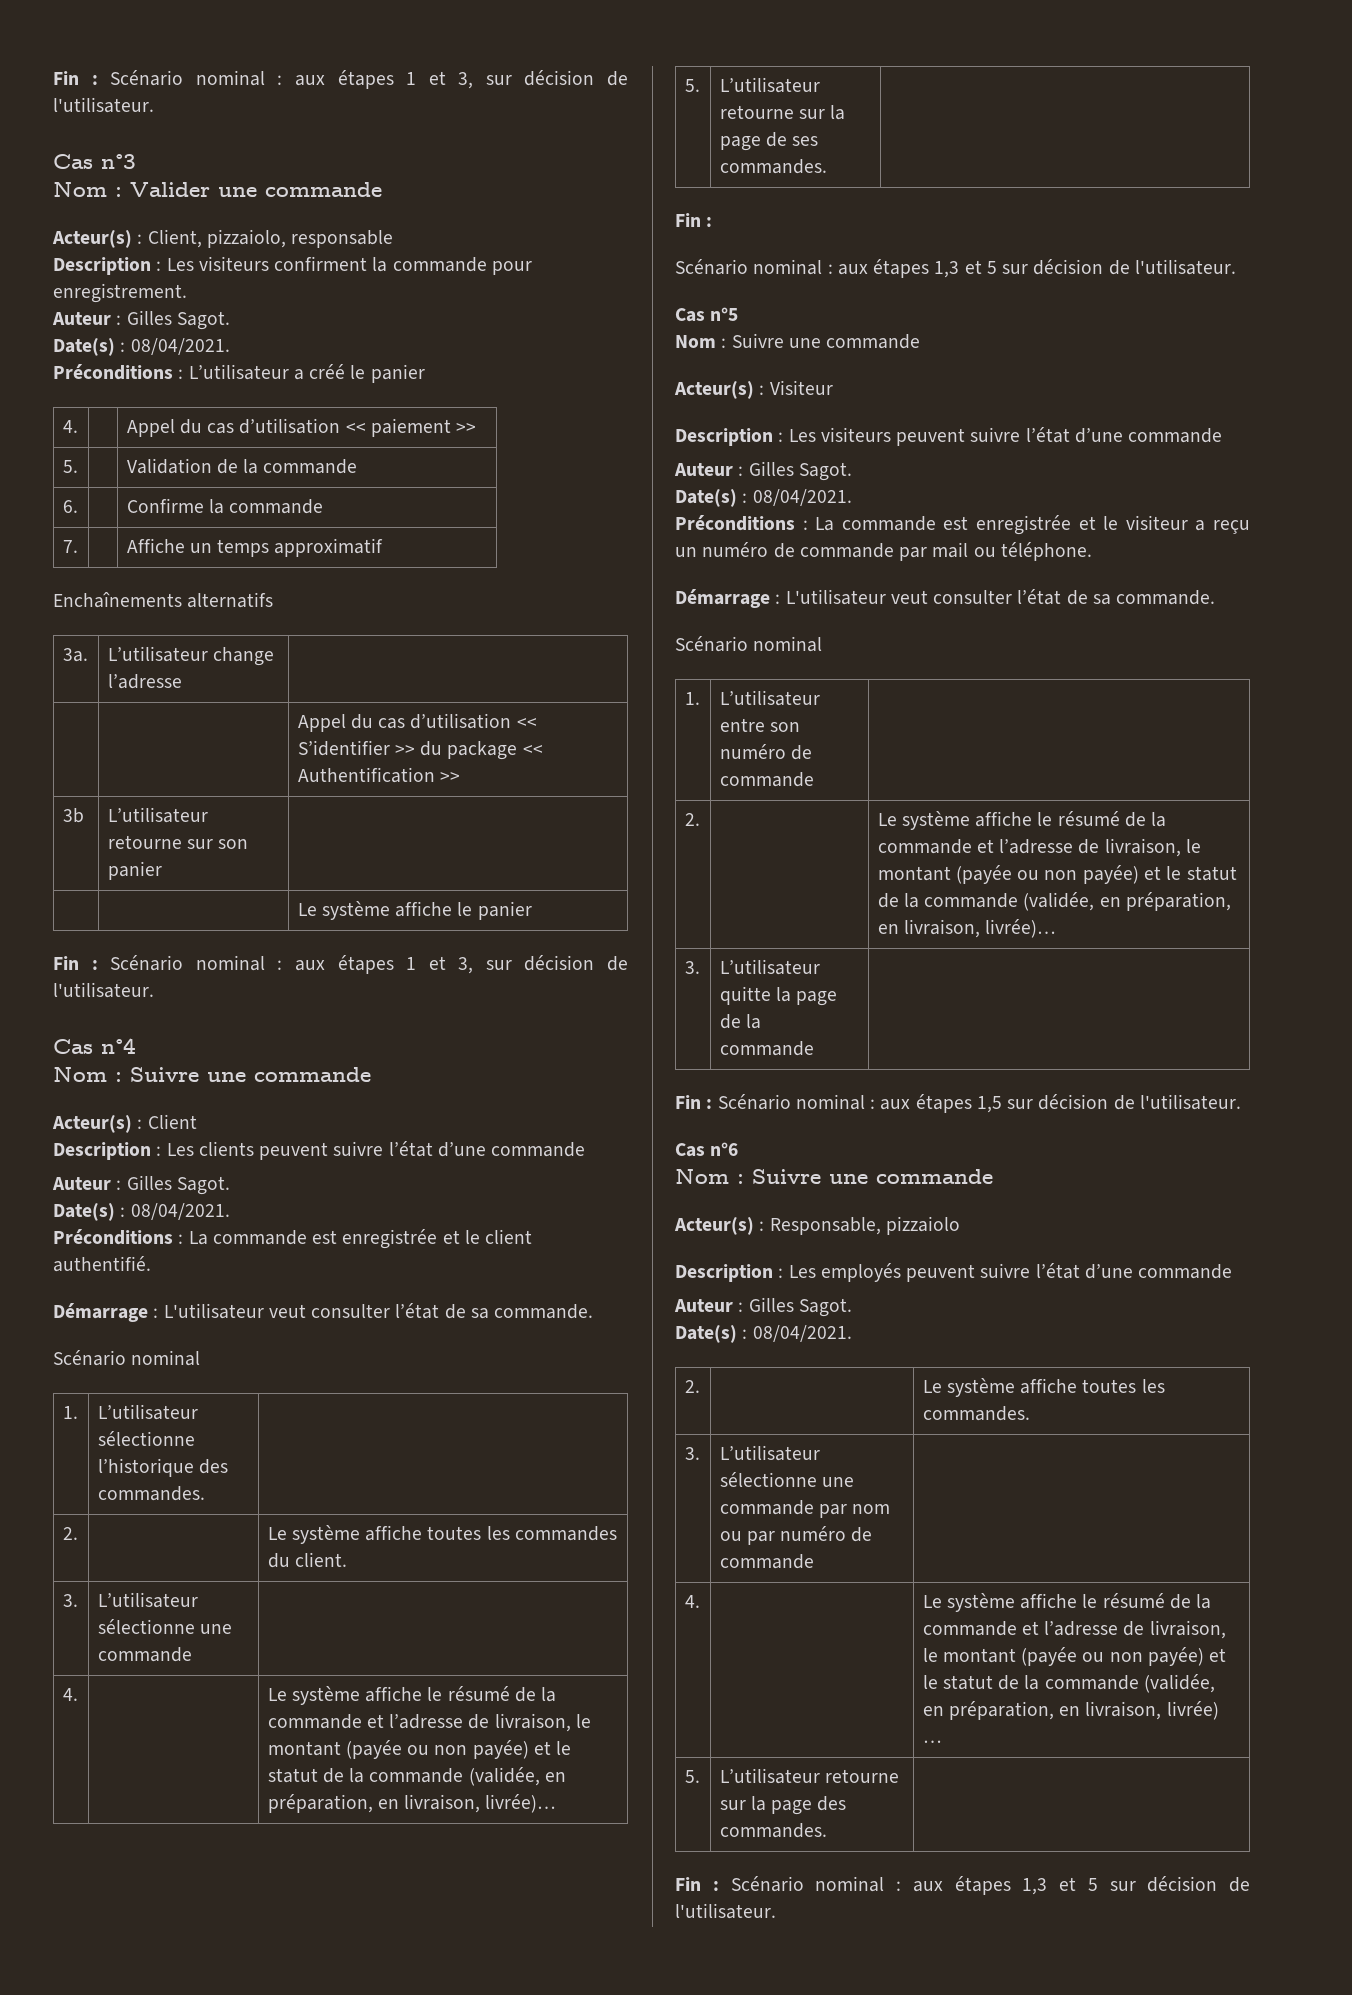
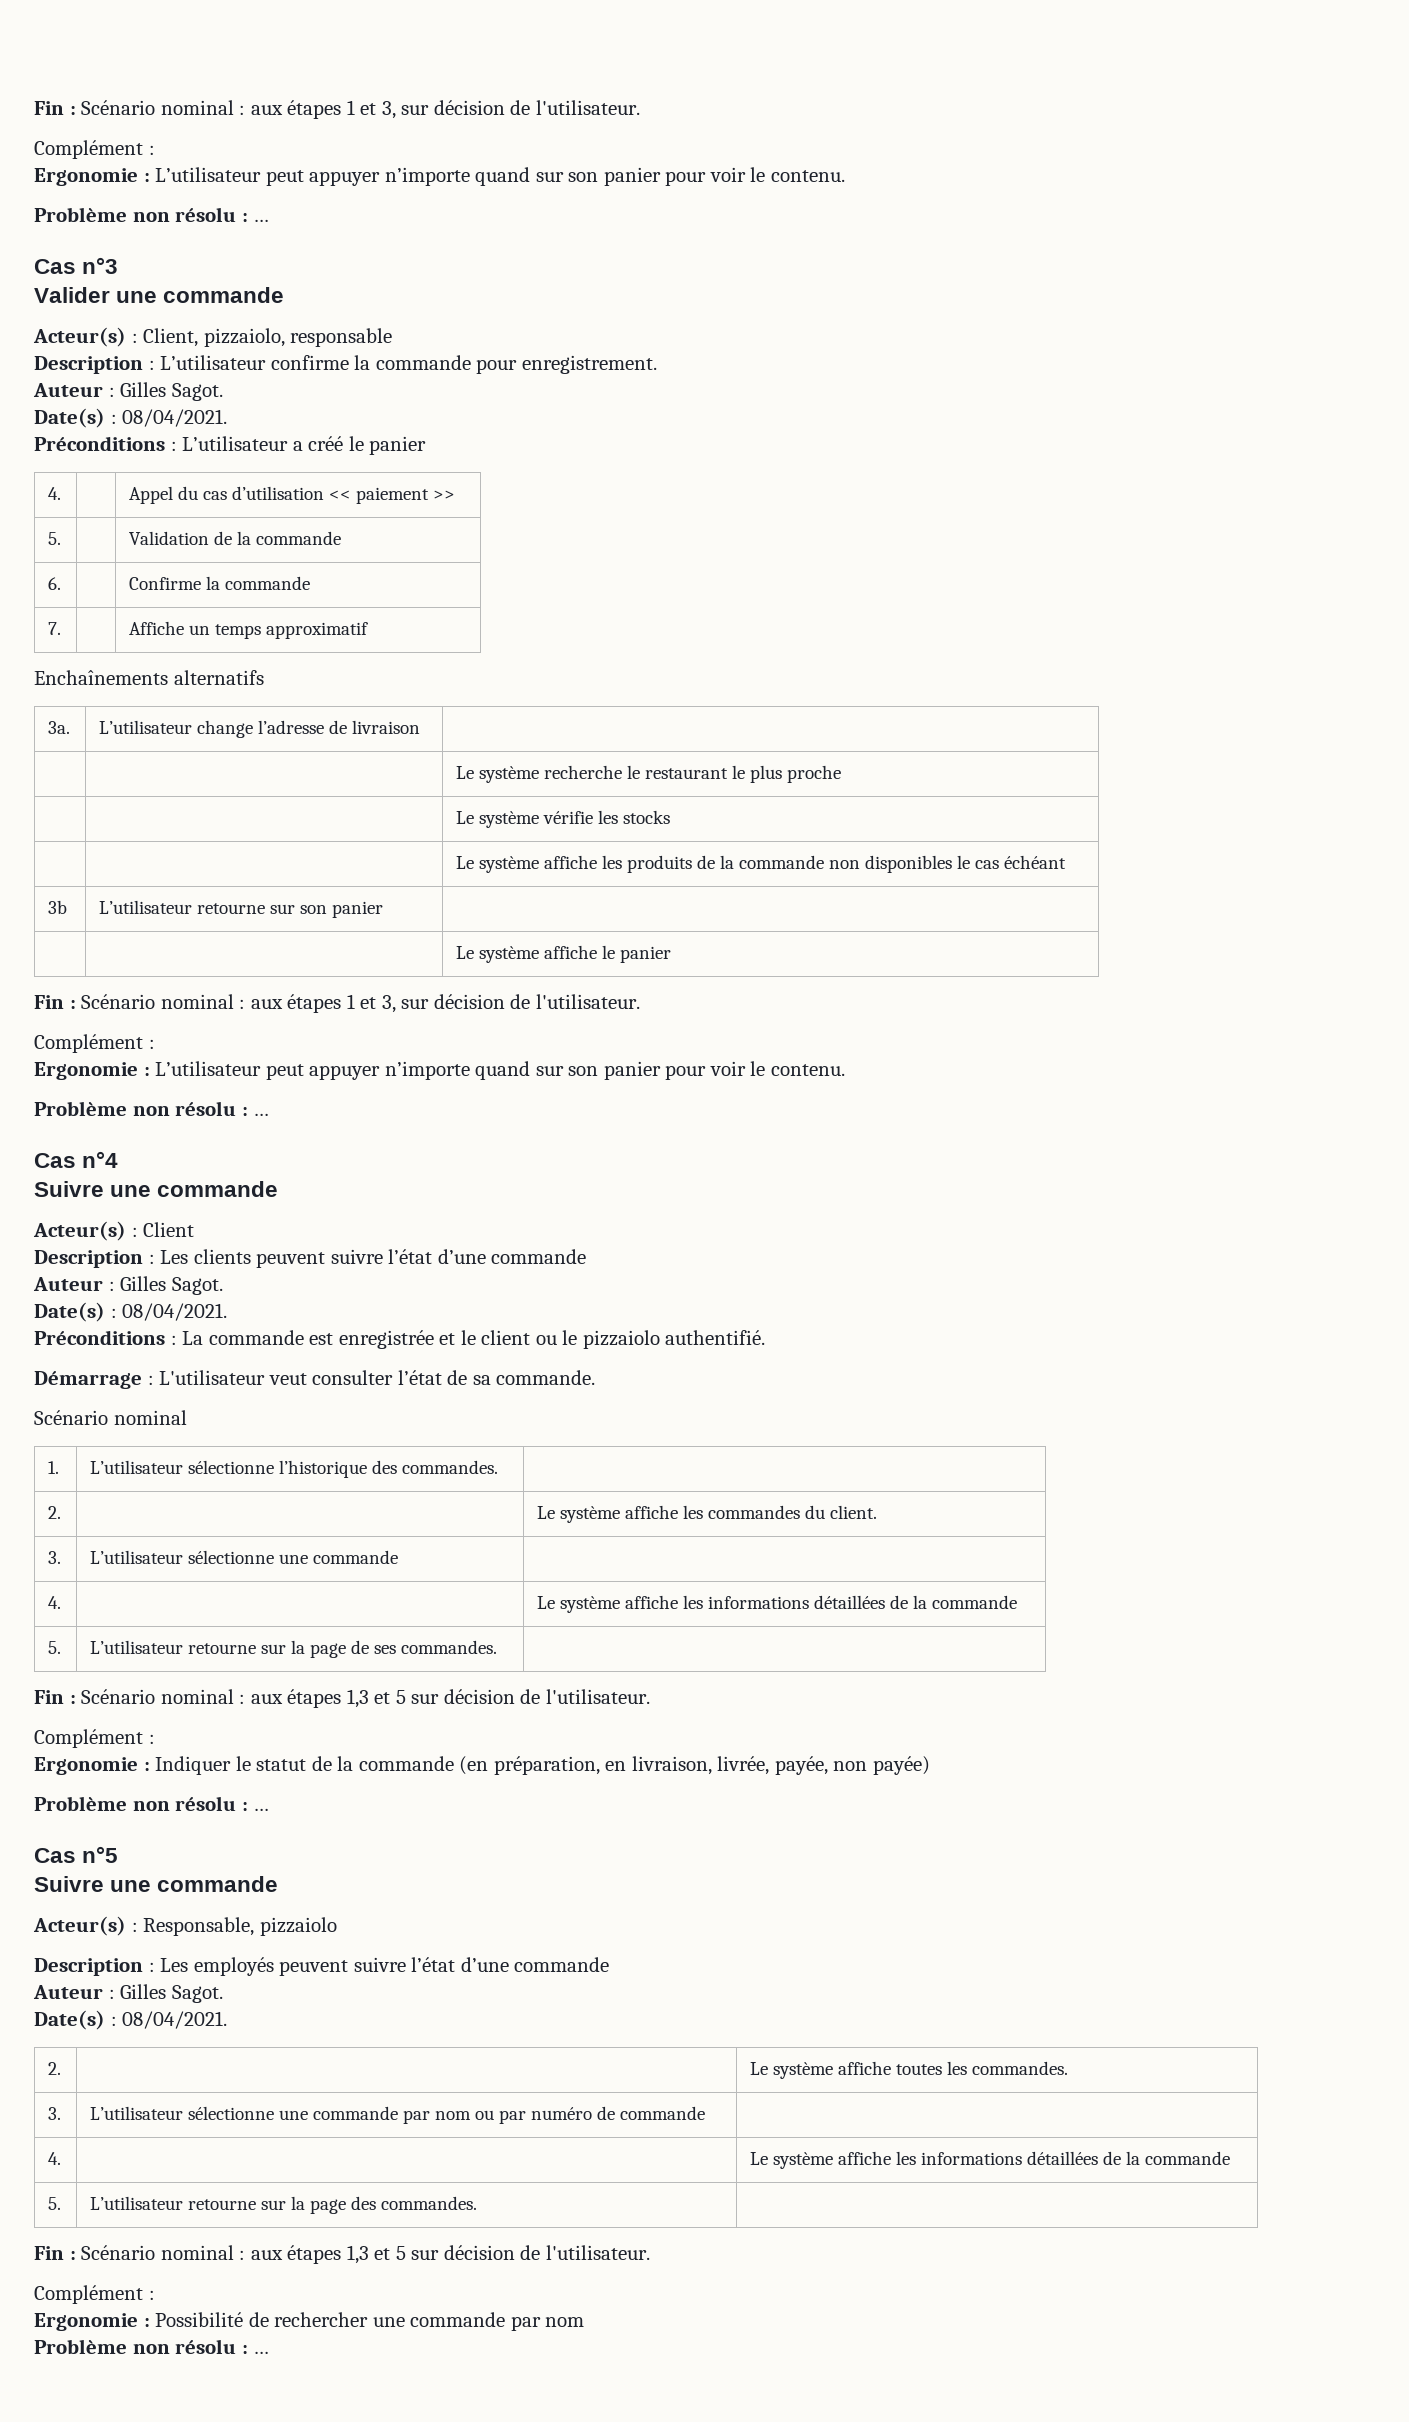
(154, 105) none -> [34,140,155,159] [34,167,845,186] [34,207,270,222] // Complément : // Ergonomie : L’utilisateur peut appuyer n’importe quand sur son panier pour voir le contenu. // Problème non résolu : …
[53,182,122,197] Nom : -> (119, 265) none
[166,256,368,271] Les visiteurs confirment -> [160,355,349,370] L’utilisateur confirme
[297,713,537,732] [297,740,543,760] [297,767,460,783] | // | | Appel du cas d’utilisation << S’identifier >> du package << Authentification >> -> [329,720,421,734] [456,765,842,783] [456,810,671,828] [456,855,1067,873] de livraison | // | | Le système recherche le restaurant le plus proche // | | Le système vérifie les stocks // | | Le système affiche les produits de la commande non disponibles le cas échéant
(154, 990) none -> [34,1034,155,1053] [34,1061,845,1080] [34,1101,270,1116] // Complément : // Ergonomie : L’utilisateur peut appuyer n’importe quand sur son panier pour voir le contenu. // Problème non résolu : …
[53,1067,122,1082] Nom : -> (119, 1159) none
(533, 1236) none -> [535,1330,660,1349] ou le pizzaiolo
[427,1526,482,1540] toutes -> (679, 1512) none
[427,1686,557,1702] [267,1713,591,1732] [267,1740,572,1759] [267,1767,566,1786] [267,1794,556,1813] le résumé de la commande et l’adresse de livraison, le montant (payée ou non payée) et le statut de la commande (validée, en préparation, en livraison, livrée)… -> [683,1595,1018,1609] les informations détaillées de la commande
(713, 222) // -> (76, 1699) none
[675,307,739,322] [675,333,921,349] [674,380,833,399] [675,427,1223,446] [674,461,852,481] [675,489,852,507] [675,515,1251,535] [675,542,1092,561] [675,589,1216,608] [675,636,823,652] [684,692,700,705] [719,690,820,706] [719,718,800,732] [719,744,812,760] [719,772,814,787] [684,813,700,826] [877,811,1167,830] [877,838,1201,857] [877,865,1237,884] [877,892,1231,911] [877,919,1056,938] [684,961,700,974] [719,959,820,975] [719,986,838,1006] [719,1014,761,1029] [719,1041,814,1056] [675,1094,1241,1113] [675,1142,739,1157] [675,1169,744,1184] Cas n°5 // Nom : Suivre une commande // Acteur(s) : Visiteur // Description : Les visiteurs peuvent suivre l’état d’une commande // Auteur : Gilles Sagot. // Date(s) : 08/04/2021. // Préconditions : La commande est enregistrée et le visiteur a reçu un numéro de commande par mail ou téléphone. // Démarrage : L'utilisateur veut consulter l’état de sa commande. // Scénario nominal // 1. | L’utilisateur entre son numéro de commande | // 2. | | Le système affiche le résumé de la commande et l’adresse de livraison, le montant (payée ou non payée) et le statut de la commande (validée, en préparation, en livraison, livrée)… // 3. | L’utilisateur quitte la page de la commande | // Fin : Scénario nominal : aux étapes 1,5 sur décision de l'utilisateur. // Cas n°6 // Nom : -> [34,1729,155,1748] [34,1756,931,1775] [34,1796,270,1811] [34,1846,119,1863] Complément : // Ergonomie : Indiquer le statut de la commande (en préparation, en livraison, livrée, payée, non payée) // Problème non résolu : … // Cas n°5 //
[1082,1593,1212,1609] [922,1620,1226,1639] [922,1647,1227,1666] [922,1674,1215,1693] [922,1701,1219,1720] [922,1740,941,1743] le résumé de la commande et l’adresse de livraison, le montant (payée ou non payée) et le statut de la commande (validée, en préparation, en livraison, livrée) … -> [896,2151,1231,2165] les informations détaillées de la commande
(776, 1911) none -> [34,2285,155,2304] [34,2312,585,2331] [34,2339,270,2354] // Complément : // Ergonomie : Possibilité de rechercher une commande par nom // Problème non résolu : …

